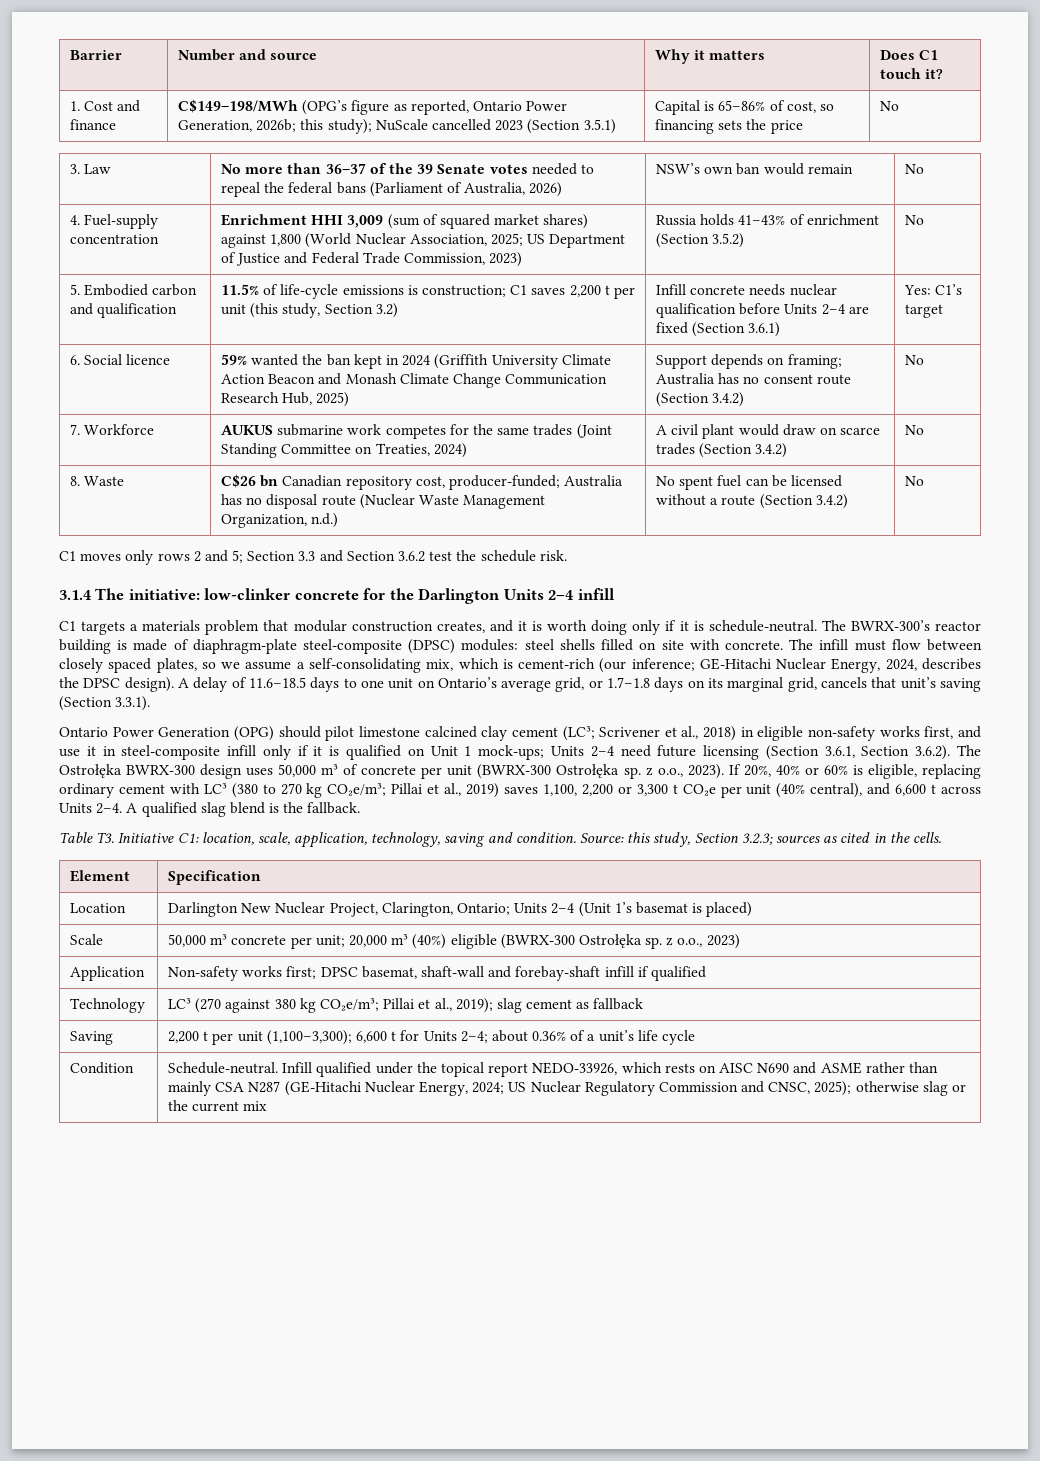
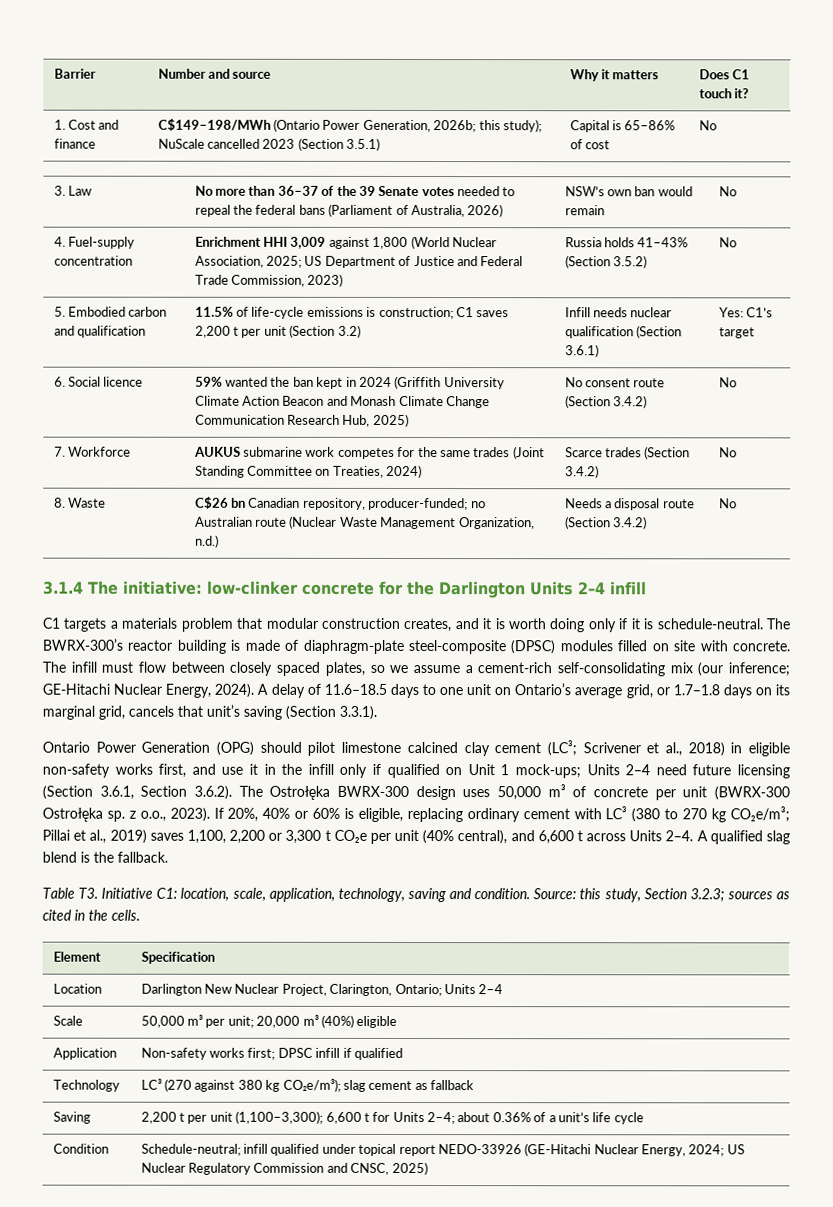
[302,100,522,115] (OPG’s figure as reported, Ontario -> [273,118,321,132] (Ontario
[786,101,834,113] [655,119,803,134] cost, so financing sets the price -> [585,140,611,150] cost
[387,214,589,229] (sum of squared market shares) -> (327, 242) none
[789,214,879,225] of enrichment -> (689, 242) none
[250,303,373,318] (this study, Section -> [289,324,336,338] (Section
[690,285,746,295] concrete -> (591, 312) none
[739,303,869,315] [656,322,689,334] before Units 2–4 are fixed -> (634, 332) none
[656,354,842,369] [656,373,760,385] Support depends on framing; Australia has no -> [564,377,583,388] No
[656,424,881,439] A civil plant would draw on scarce -> [564,447,603,458] Scarce
[345,475,624,490] [221,494,318,509] repository cost, producer-funded; Australia has no disposal -> [302,497,486,511] [194,516,253,527] repository, producer-funded; no Australian
[656,475,842,490] [656,494,848,509] [905,476,925,486] [59,550,567,565] No spent fuel can be licensed without a route (Section 3.4.2) | No // C1 moves only rows 2 and 5; Section 3.3 and Section 3.6.2 test the schedule risk. -> [564,498,695,511] [564,516,648,530] [718,498,737,509] Needs a disposal route (Section 3.4.2) | No
[461,639,595,651] modules: steel shells -> [559,640,613,652] modules
[308,658,596,673] self-consolidating mix, which is cement-rich -> [477,662,693,677] cement-rich self-consolidating mix
[885,658,982,671] [59,677,174,692] 2024, describes the DPSC design). -> [214,683,255,698] 2024).
[121,745,221,760] steel-composite -> [281,763,303,775] the
[313,746,340,756] it is -> (381, 769) none
[578,902,753,917] (Unit 1’s basemat is placed) -> (504, 989) none
[231,935,287,945] concrete -> (204, 1020) none
[500,934,740,949] (BWRX-300 Ostrołęka sp. z o.o., 2023) -> (398, 1021) none
[361,966,601,981] basemat, shaft-wall and forebay-shaft -> (313, 1052) none
[319,998,493,1013] CO₂e/m³; Pillai et al., 2019); -> [282,1078,341,1092] CO₂e/m³);
[168,1062,313,1074] Schedule-neutral. Infill -> [140,1143,269,1156] Schedule-neutral; infill
[416,1062,437,1073] the -> (356, 1148) none
[532,1062,939,1075] [168,1081,281,1096] NEDO-33926, which rests on AISC N690 and ASME rather than mainly CSA N287 -> [437,1144,522,1155] NEDO-33926
[814,1081,967,1096] [168,1100,268,1112] 2025); otherwise slag or the current mix -> [391,1161,428,1176] 2025)

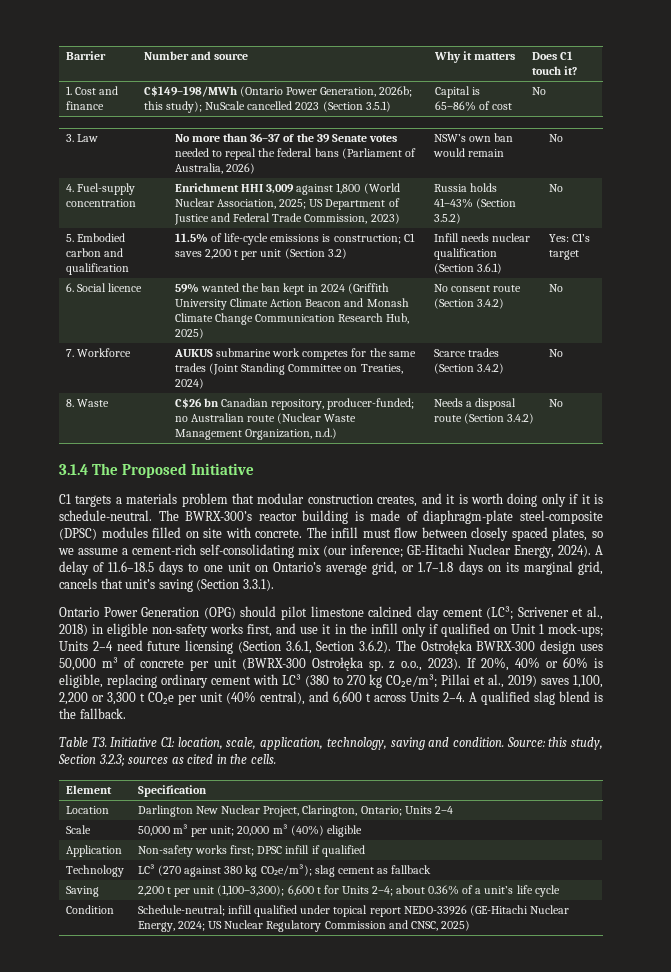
[123,580,647,599] initiative: low-clinker concrete for the Darlington Units 2–4 infill -> [122,463,255,478] Proposed Initiative

